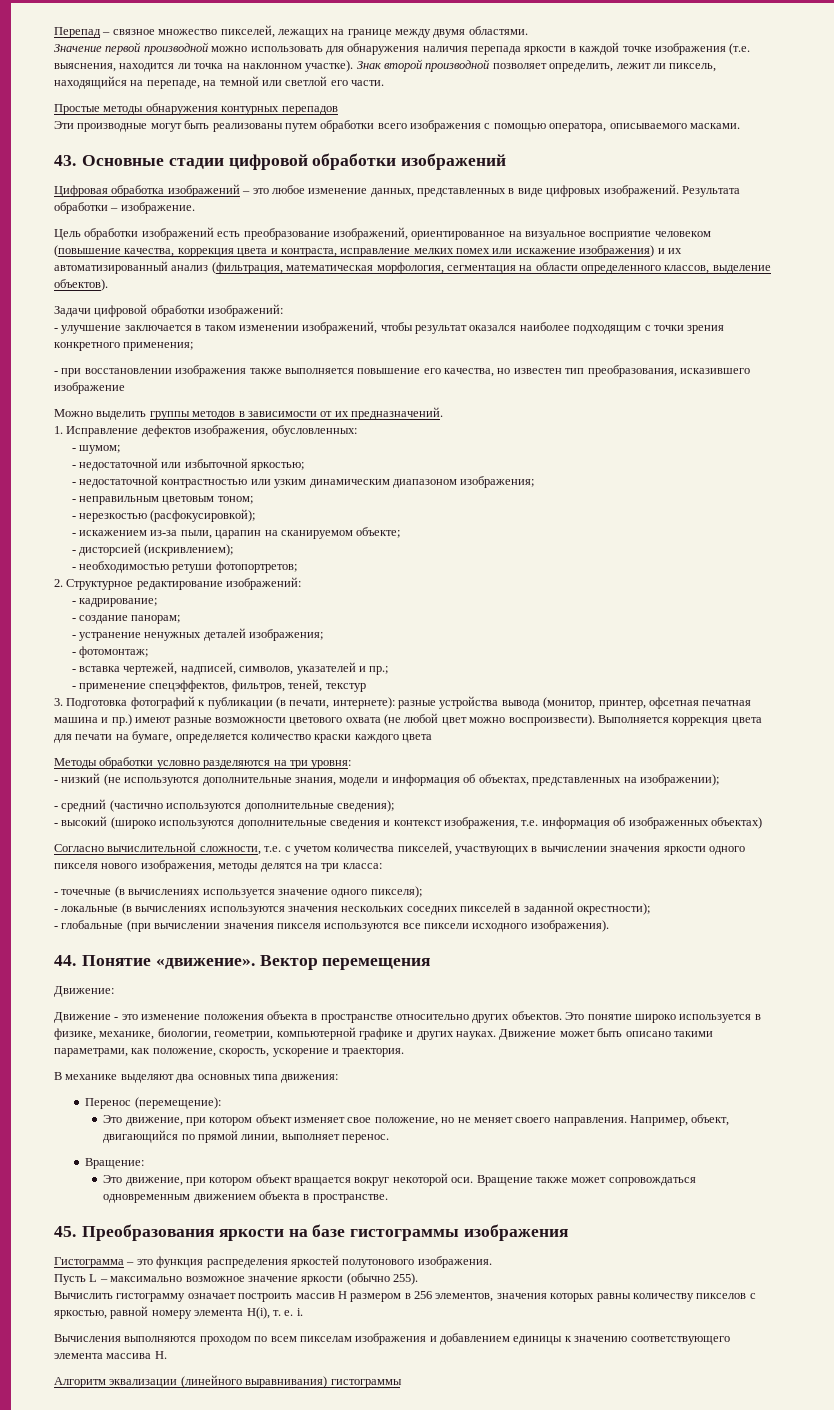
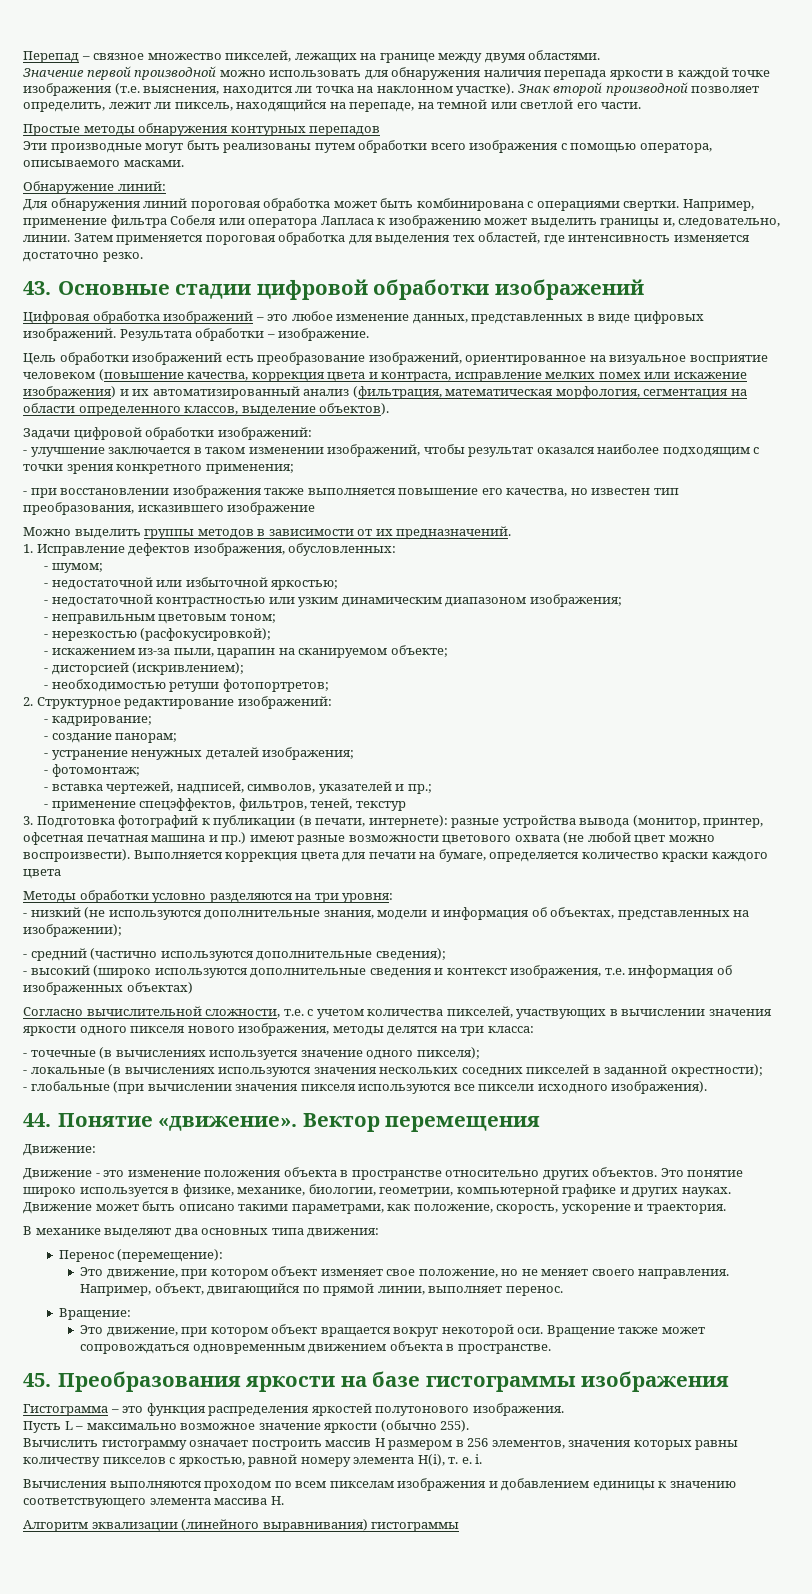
(740, 126) none -> [23,181,166,194] [23,198,754,211] [23,215,781,228] [23,232,750,245] [23,252,143,262] // Обнаружение линий: // Для обнаружения линий пороговая обработка может быть комбинирована с операциями свертки. Например, применение фильтра Собеля или оператора Лапласа к изображению может выделить границы и, следовательно, линии. Затем применяется пороговая обработка для выделения тех областей, где интенсивность изменяется достаточно резко.

